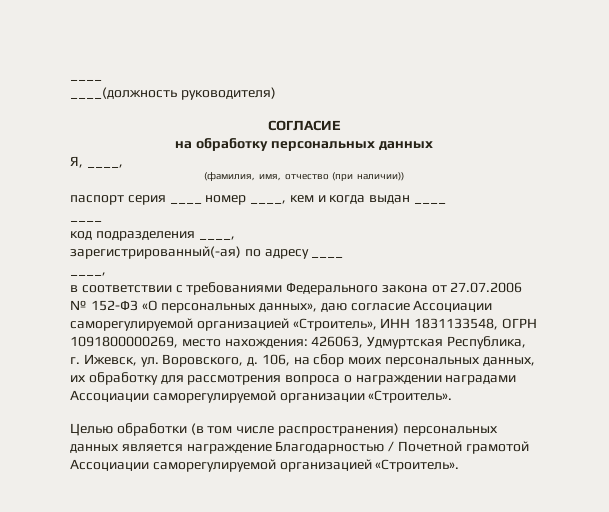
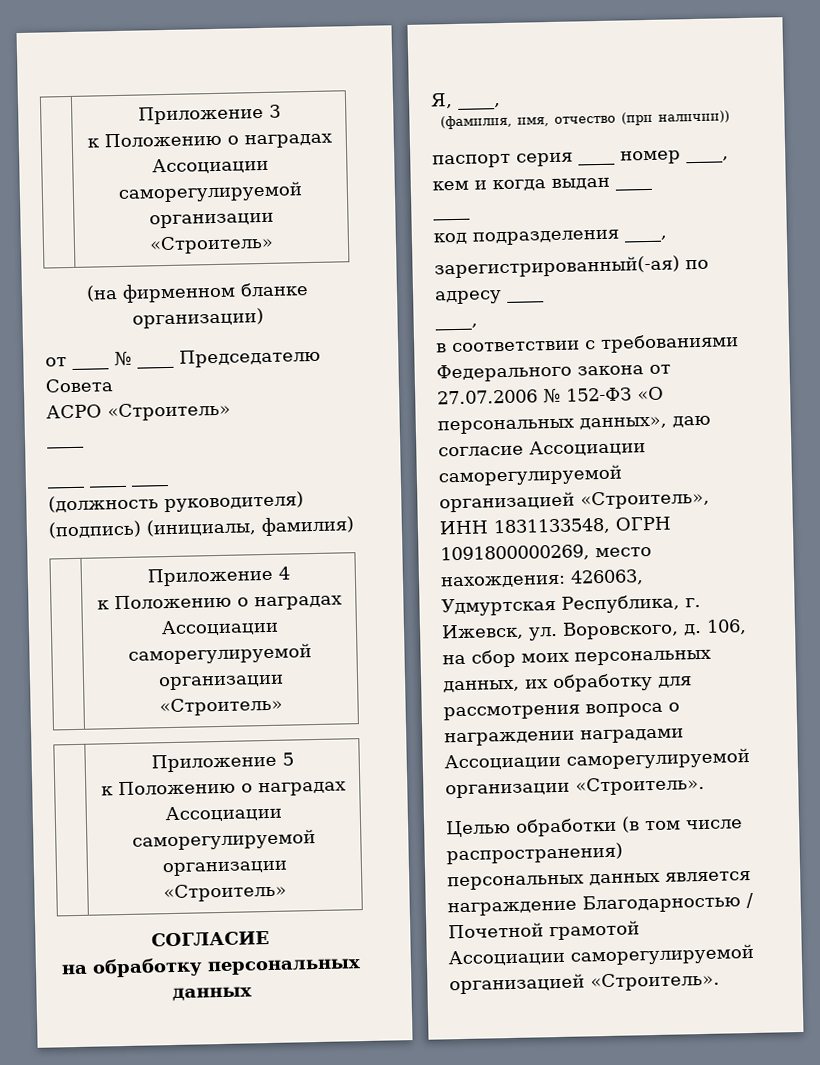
[70,79,102,81] [70,87,276,100] ____ // ____(должность руководителя) -> [137,104,281,125] [86,131,332,149] [151,156,269,175] [118,181,303,203] [148,212,274,229] [149,234,274,255] [85,282,309,303] [131,307,264,329] [45,347,321,370] [45,378,114,393] [46,401,231,422] [47,443,84,449] [47,482,168,489] [48,491,304,513] [48,516,355,539] [146,566,290,587] [96,593,342,611] [160,618,279,637] [128,643,312,665] [157,674,284,691] [159,696,283,717] [150,752,294,773] [100,779,346,797] [164,804,282,823] [132,829,316,851] [161,860,288,877] [163,882,287,903] | Приложение 3 // к Положению о наградах Ассоциации саморегулируемой организации «Строитель» // (на фирменном бланке организации) // от ____ № ____ Председателю Совета // АСРО «Строитель» // ____ // ____ ____ ____ // (должность руководителя) (подпись) (инициалы, фамилия) // | Приложение 4 // к Положению о наградах Ассоциации саморегулируемой организации «Строитель» // | Приложение 5 // к Положению о наградах Ассоциации саморегулируемой организации «Строитель»

